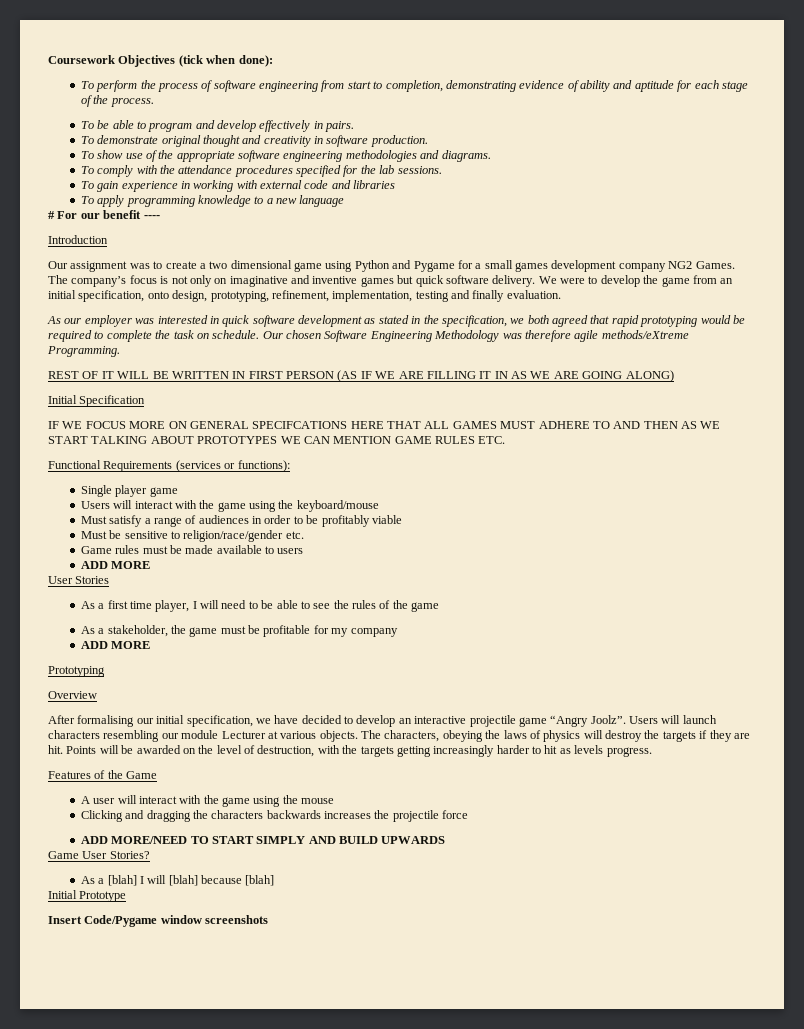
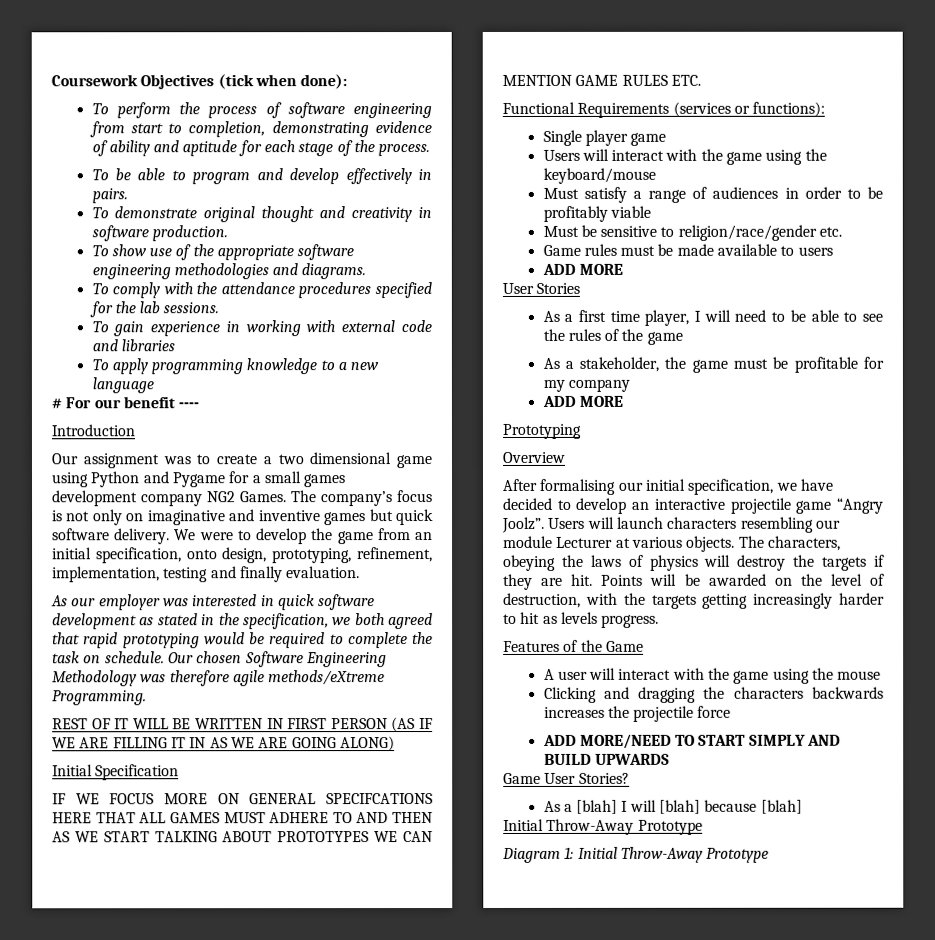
(77, 894) none -> [546,818,635,835] Throw-Away
[48,915,269,927] Insert Code/Pygame window screenshots -> [502,846,770,863] Diagram 1: Initial Throw-Away Prototype

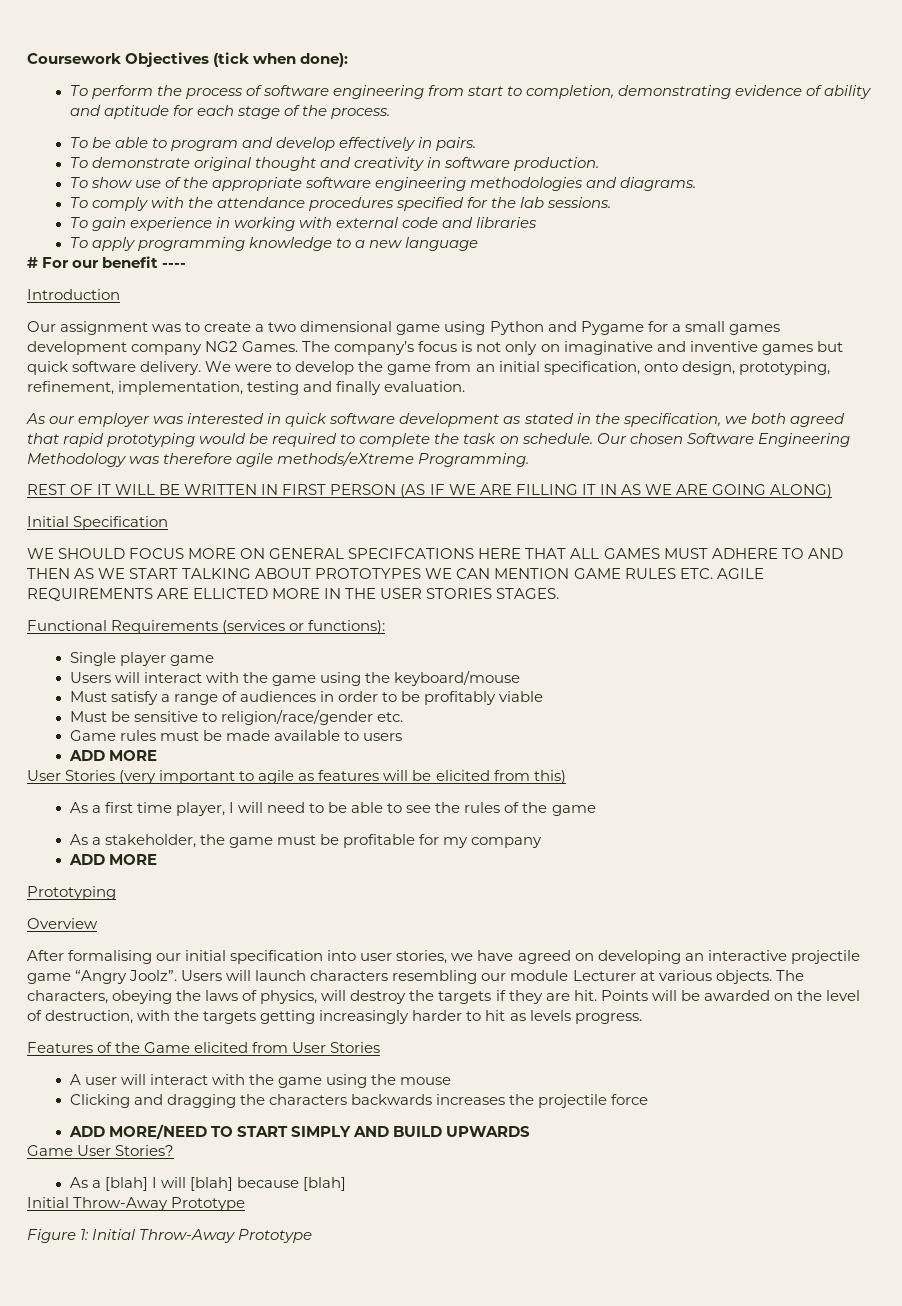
[52,793,100,805] IF WE -> [27,548,126,559] WE SHOULD
(701, 80) none -> [716,568,764,579] [27,588,560,601] AGILE REQUIREMENTS ARE ELLICTED MORE IN THE USER STORIES STAGES.
(581, 288) none -> [119,770,566,784] (very important to agile as features will be elicited from this)
[688,478,834,495] [503,497,628,514] specification, we have decided to develop -> [230,950,681,964] specification into user stories, we have agreed on developing
[649,554,699,571] physics -> [260,990,318,1004] physics,
(644, 646) none -> [194,1042,381,1053] elicited from User Stories
[502,847,561,863] Diagram -> [27,1229,76,1243] Figure

